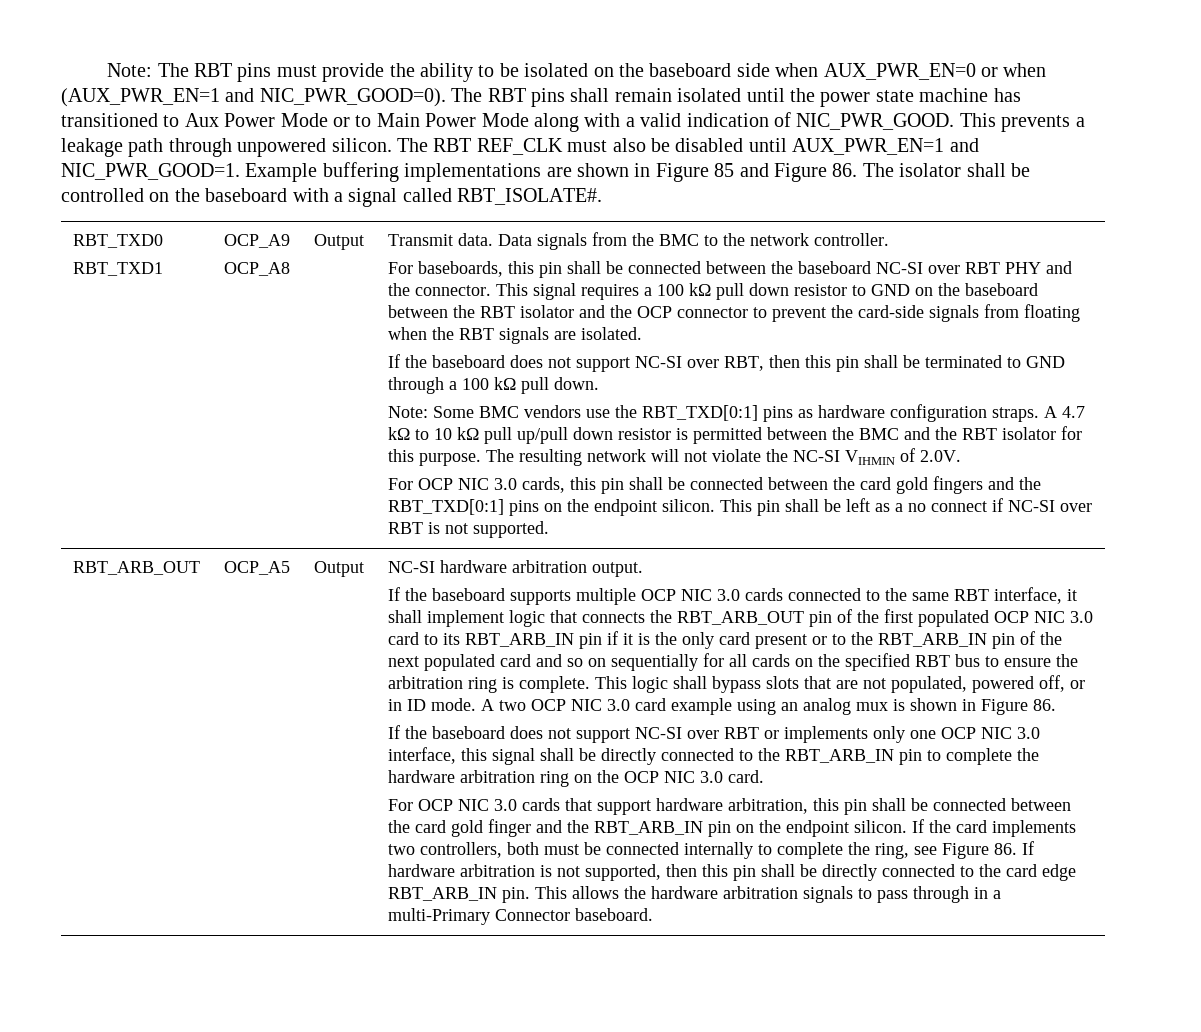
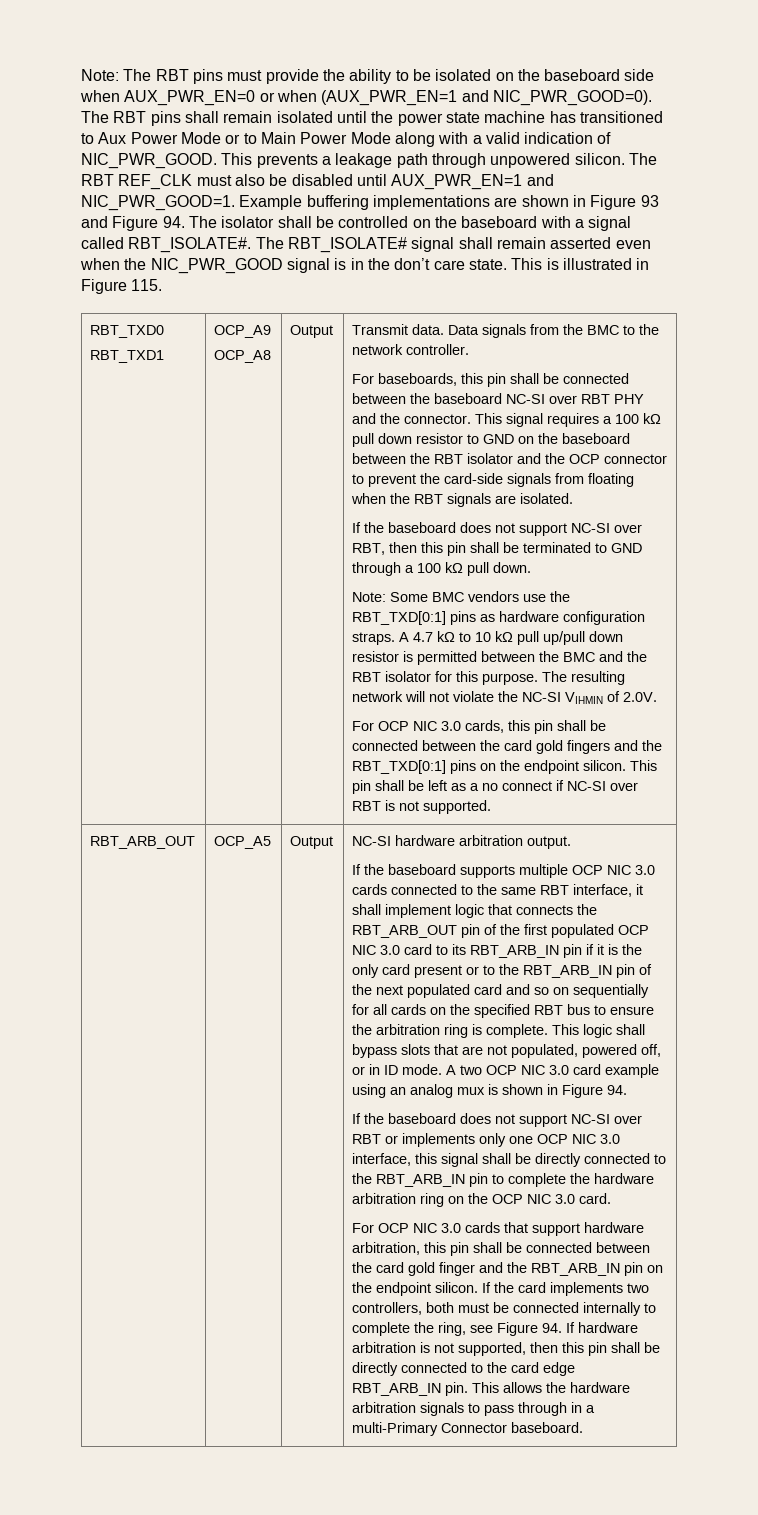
[714,163,735,177] 85 -> [640,195,659,207] 93
[832,163,858,177] 86. -> [162,216,185,228] 94.
(603, 196) none -> [255,237,651,253] [80,258,650,274] [81,279,163,294] The RBT_ISOLATE# signal shall remain asserted even when the NIC_PWR_GOOD signal is in the don’t care state. This is illustrated in Figure 115.
[1032,699,1056,711] 86. -> [607,1085,628,1095] 94.
[993,843,1017,855] 86. -> [542,1323,563,1333] 94.

